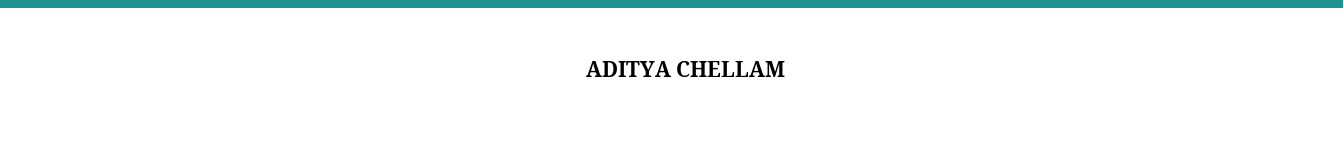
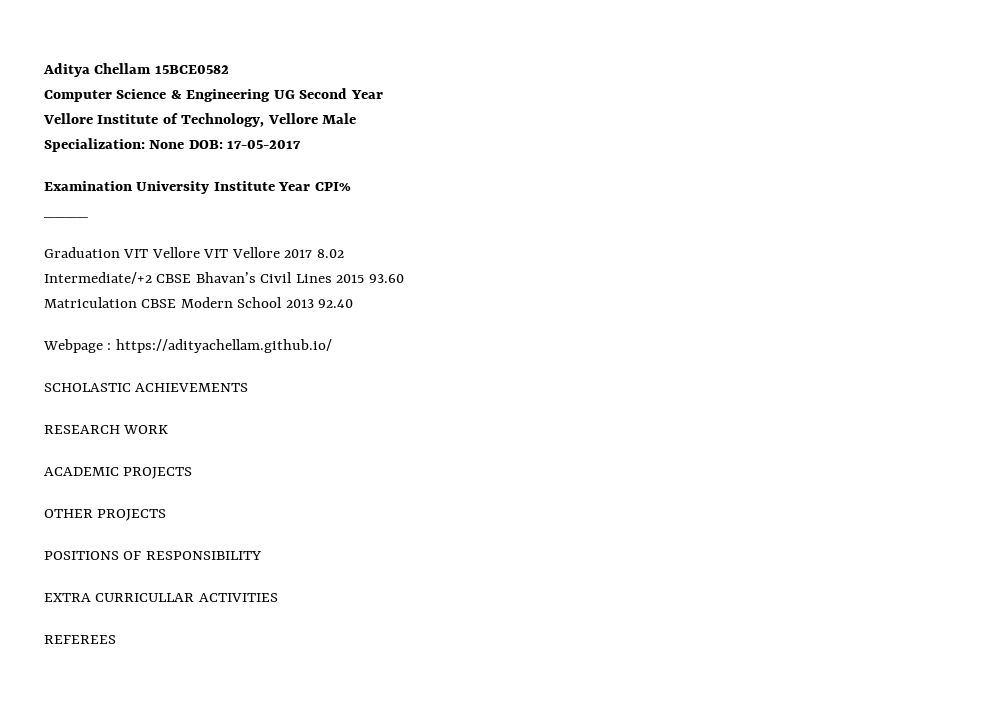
[585,61,786,77] ADITYA CHELLAM -> [43,63,229,77] [44,88,383,102] [43,113,357,127] [44,138,302,152] [44,181,351,194] [44,216,88,218] [44,247,344,258] [44,272,404,284] [44,297,354,308] [43,339,332,353] [44,383,249,392] [44,425,169,434] [44,467,193,479] [44,509,167,521] [44,551,261,560] [44,593,278,602] [44,635,116,644] Aditya Chellam 15BCE0582 // Computer Science & Engineering UG Second Year // Vellore Institute of Technology, Vellore Male // Specialization: None DOB: 17-05-2017 // Examination University Institute Year CPI% // ____ // Graduation VIT Vellore VIT Vellore 2017 8.02 // Intermediate/+2 CBSE Bhavan’s Civil Lines 2015 93.60 // Matriculation CBSE Modern School 2013 92.40 // Webpage : https://adityachellam.github.io/ // SCHOLASTIC ACHIEVEMENTS // RESEARCH WORK // ACADEMIC PROJECTS // OTHER PROJECTS // POSITIONS OF RESPONSIBILITY // EXTRA CURRICULLAR ACTIVITIES // REFEREES

